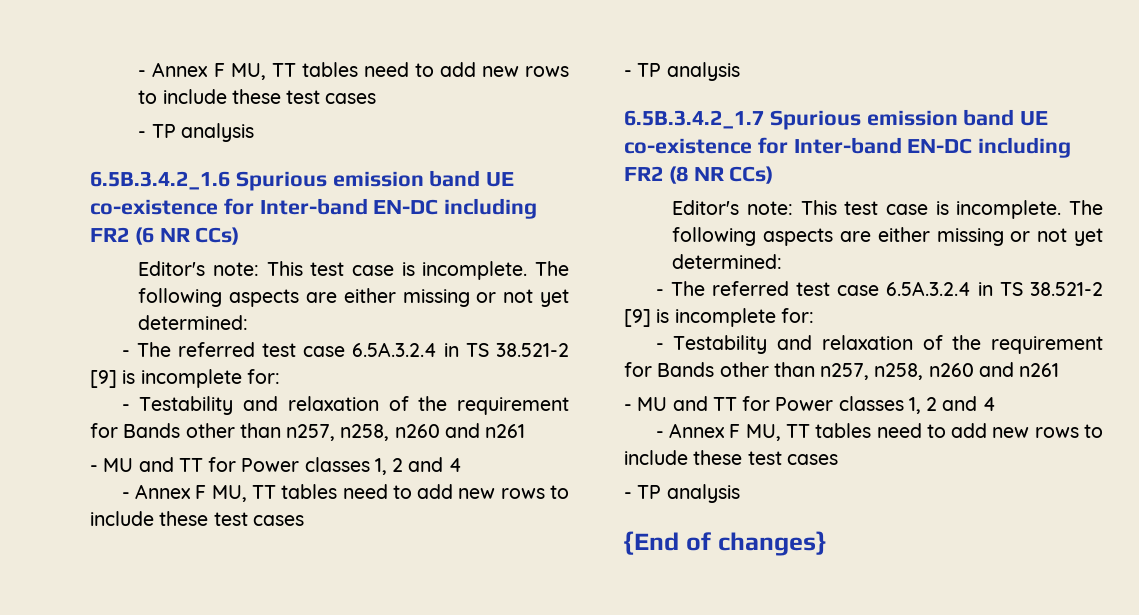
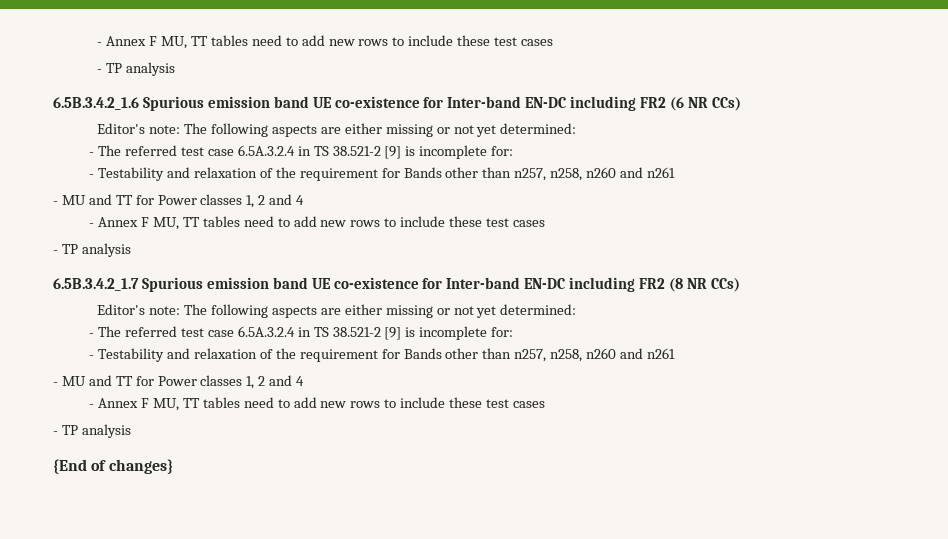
[266,261,528,280] This test case is incomplete. -> (181, 129) none
[800,200,1062,219] This test case is incomplete. -> (181, 310) none

